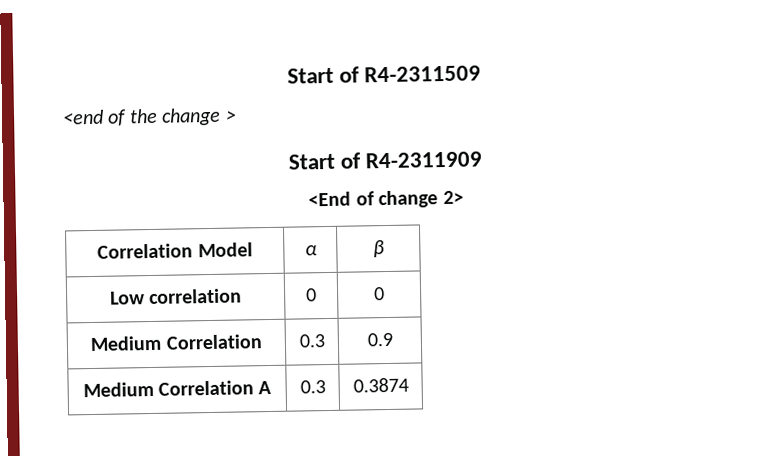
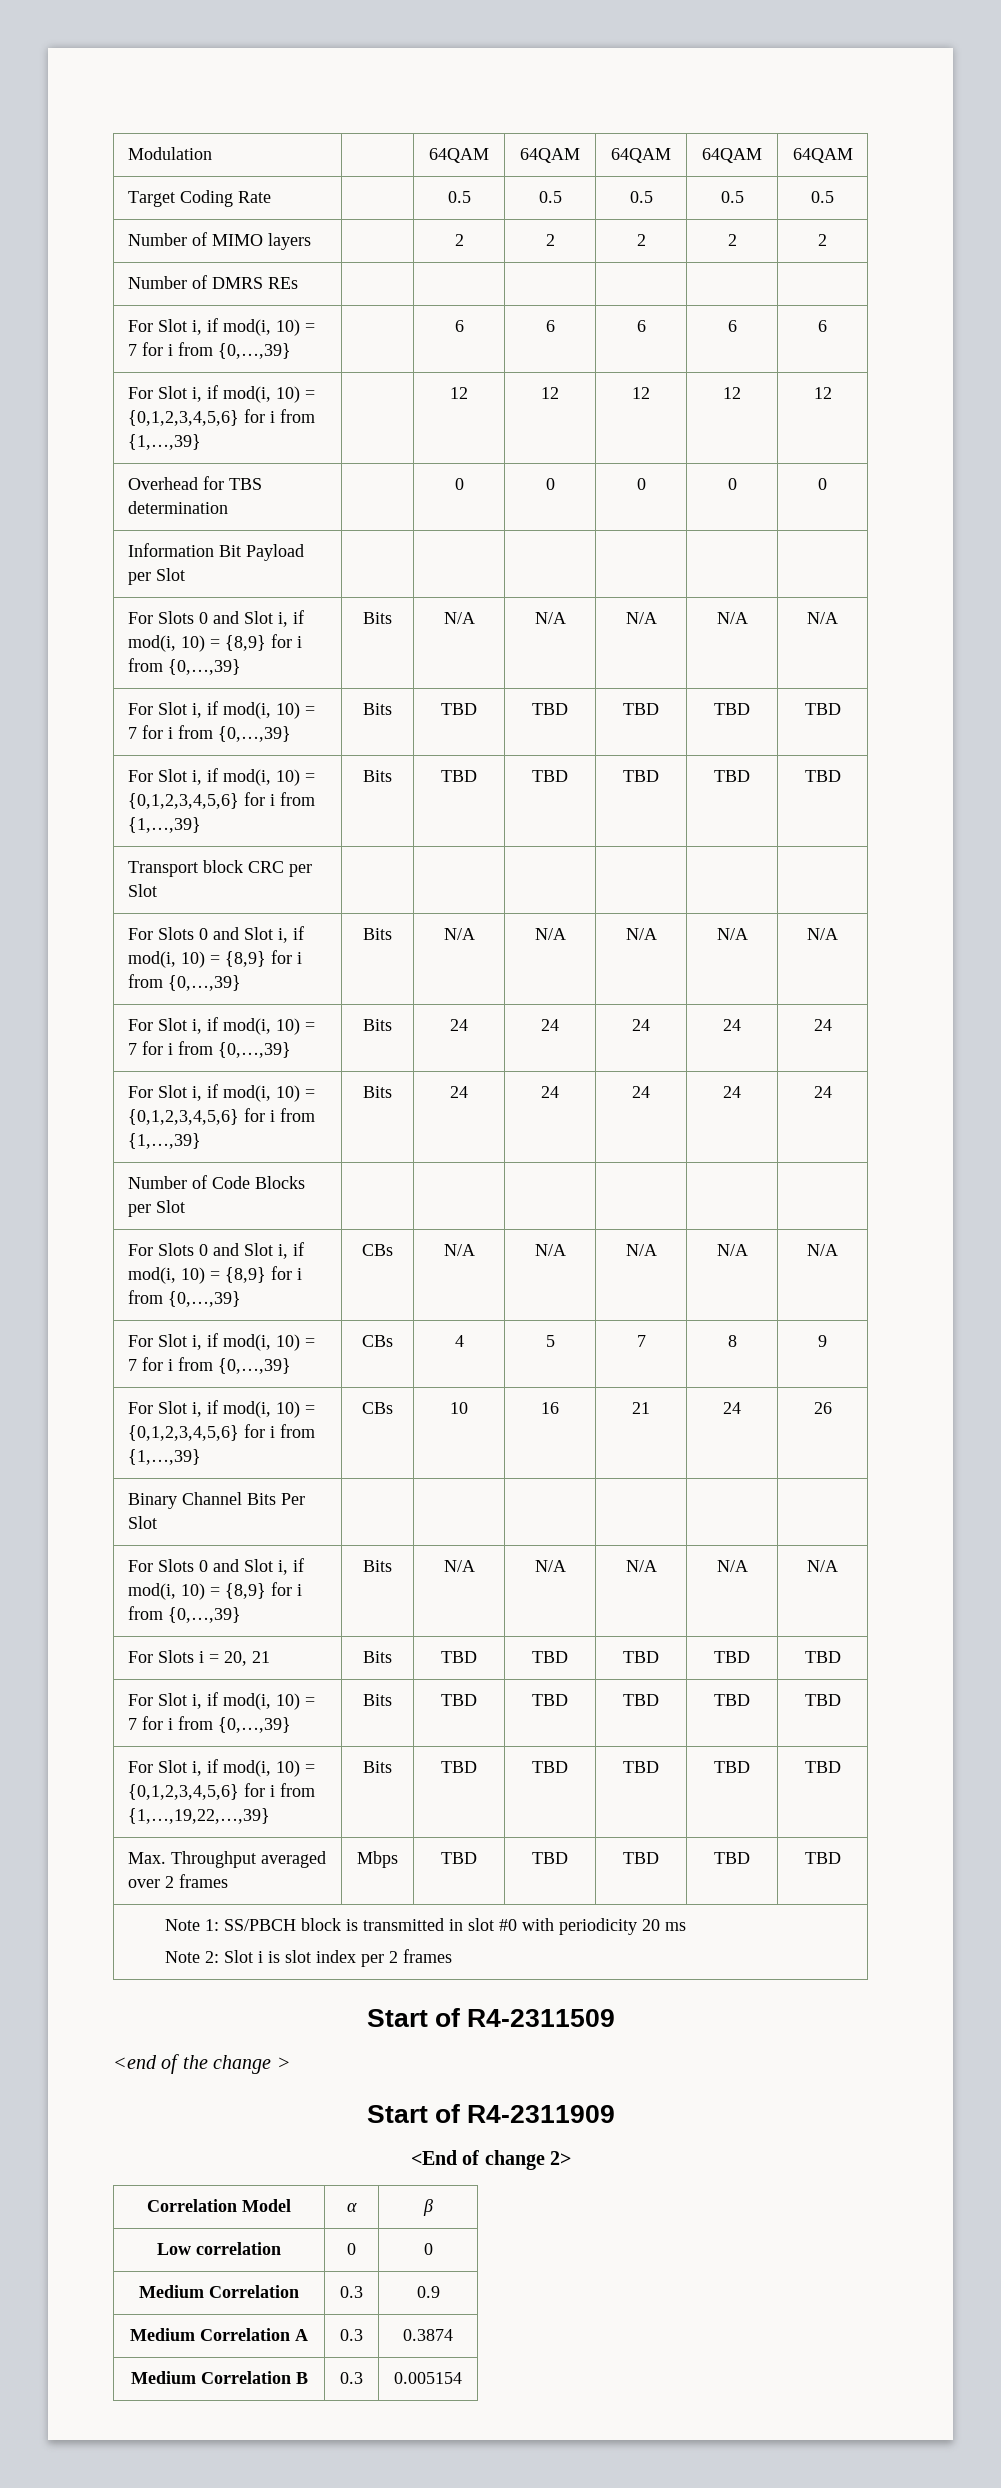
(286, 75) none -> [127,147,212,160] [429,148,489,163] [520,148,580,163] [611,148,671,163] [702,148,762,163] [792,148,853,163] [127,190,271,207] [447,191,471,203] [538,191,562,203] [629,191,653,203] [720,191,744,203] [811,191,834,203] [127,232,311,250] [454,234,464,246] [545,234,555,246] [636,234,646,246] [727,234,737,246] [818,234,827,246] [127,275,298,289] [127,318,315,336] [127,342,291,359] [454,320,464,332] [545,320,555,332] [636,320,646,332] [727,320,737,332] [818,320,827,332] [127,385,315,403] [127,409,315,426] [127,434,201,450] [450,387,468,399] [541,387,559,399] [632,387,650,399] [723,387,741,399] [813,387,832,399] [127,476,262,490] [127,501,228,514] [454,478,464,490] [545,478,555,490] [636,478,646,490] [727,478,737,490] [818,478,827,490] [127,543,304,561] [127,568,185,585] [127,610,304,627] [127,634,302,652] [127,658,241,675] [363,612,392,624] [443,612,475,624] [534,612,566,624] [625,612,657,624] [716,612,748,624] [807,612,838,624] [127,701,315,719] [127,725,291,742] [363,703,392,715] [441,703,477,715] [532,703,568,715] [623,703,659,715] [714,703,750,715] [804,703,841,715] [127,768,315,786] [127,792,315,809] [127,817,201,833] [363,770,392,782] [441,770,477,782] [532,770,568,782] [623,770,659,782] [714,770,750,782] [804,770,841,782] [127,860,312,877] [127,884,157,897] [127,926,304,943] [127,950,302,968] [127,974,241,991] [363,928,392,940] [443,928,475,940] [534,928,566,940] [625,928,657,940] [716,928,748,940] [807,928,838,940] [127,1017,315,1035] [127,1041,291,1058] [363,1019,392,1031] [450,1019,468,1031] [541,1019,559,1031] [632,1019,650,1031] [723,1019,741,1031] [813,1019,832,1031] [127,1084,315,1102] [127,1108,315,1125] [127,1133,201,1149] [363,1086,392,1098] [450,1086,468,1098] [541,1086,559,1098] [632,1086,650,1098] [723,1086,741,1098] [813,1086,832,1098] [127,1175,305,1189] [127,1200,185,1217] [127,1242,304,1259] [127,1266,302,1284] [127,1290,241,1307] [362,1244,393,1256] [443,1244,475,1256] [534,1244,566,1256] [625,1244,657,1256] [716,1244,748,1256] [807,1244,838,1256] [127,1333,315,1351] [127,1357,291,1374] [362,1335,393,1347] [454,1335,464,1347] [545,1335,555,1347] [636,1335,646,1347] [727,1335,737,1347] [818,1335,827,1347] [127,1400,315,1418] [127,1424,315,1441] [127,1449,201,1465] [362,1402,393,1414] [450,1402,468,1414] [541,1402,559,1414] [632,1402,650,1414] [723,1402,741,1414] [813,1402,832,1414] [127,1492,305,1509] [127,1516,157,1529] [127,1558,304,1575] [127,1582,302,1600] [127,1606,241,1623] [363,1560,392,1572] [443,1560,475,1572] [534,1560,566,1572] [625,1560,657,1572] [716,1560,748,1572] [807,1560,838,1572] [127,1650,270,1666] [363,1651,392,1663] [441,1651,477,1663] [532,1651,568,1663] [623,1651,659,1663] [714,1651,750,1663] [804,1651,841,1663] [127,1692,315,1710] [127,1716,291,1733] [363,1694,392,1706] [441,1694,477,1706] [532,1694,568,1706] [623,1694,659,1706] [714,1694,750,1706] [804,1694,841,1706] [127,1759,315,1777] [127,1783,315,1800] [127,1808,270,1824] [363,1761,392,1773] [441,1761,477,1773] [532,1761,568,1773] [623,1761,659,1773] [714,1761,750,1773] [804,1761,841,1773] [127,1851,326,1868] [127,1874,228,1888] [357,1851,398,1868] [441,1852,477,1864] [532,1852,568,1864] [623,1852,659,1864] [714,1852,750,1864] [804,1852,841,1864] [165,1918,687,1935] [165,1949,453,1967] Modulation | | 64QAM | 64QAM | 64QAM | 64QAM | 64QAM // Target Coding Rate | | 0.5 | 0.5 | 0.5 | 0.5 | 0.5 // Number of MIMO layers | | 2 | 2 | 2 | 2 | 2 // Number of DMRS REs | | | | | | // For Slot i, if mod(i, 10) = 7 for i from {0,…,39} | | 6 | 6 | 6 | 6 | 6 // For Slot i, if mod(i, 10) = {0,1,2,3,4,5,6} for i from {1,…,39} | | 12 | 12 | 12 | 12 | 12 // Overhead for TBS determination | | 0 | 0 | 0 | 0 | 0 // Information Bit Payload per Slot | | | | | | // For Slots 0 and Slot i, if mod(i, 10) = {8,9} for i from {0,…,39} | Bits | N/A | N/A | N/A | N/A | N/A // For Slot i, if mod(i, 10) = 7 for i from {0,…,39} | Bits | TBD | TBD | TBD | TBD | TBD // For Slot i, if mod(i, 10) = {0,1,2,3,4,5,6} for i from {1,…,39} | Bits | TBD | TBD | TBD | TBD | TBD // Transport block CRC per Slot | | | | | | // For Slots 0 and Slot i, if mod(i, 10) = {8,9} for i from {0,…,39} | Bits | N/A | N/A | N/A | N/A | N/A // For Slot i, if mod(i, 10) = 7 for i from {0,…,39} | Bits | 24 | 24 | 24 | 24 | 24 // For Slot i, if mod(i, 10) = {0,1,2,3,4,5,6} for i from {1,…,39} | Bits | 24 | 24 | 24 | 24 | 24 // Number of Code Blocks per Slot | | | | | | // For Slots 0 and Slot i, if mod(i, 10) = {8,9} for i from {0,…,39} | CBs | N/A | N/A | N/A | N/A | N/A // For Slot i, if mod(i, 10) = 7 for i from {0,…,39} | CBs | 4 | 5 | 7 | 8 | 9 // For Slot i, if mod(i, 10) = {0,1,2,3,4,5,6} for i from {1,…,39} | CBs | 10 | 16 | 21 | 24 | 26 // Binary Channel Bits Per Slot | | | | | | // For Slots 0 and Slot i, if mod(i, 10) = {8,9} for i from {0,…,39} | Bits | N/A | N/A | N/A | N/A | N/A // For Slots i = 20, 21 | Bits | TBD | TBD | TBD | TBD | TBD // For Slot i, if mod(i, 10) = 7 for i from {0,…,39} | Bits | TBD | TBD | TBD | TBD | TBD // For Slot i, if mod(i, 10) = {0,1,2,3,4,5,6} for i from {1,…,19,22,…,39} | Bits | TBD | TBD | TBD | TBD | TBD // Max. Throughput averaged over 2 frames | Mbps | TBD | TBD | TBD | TBD | TBD // Note 1: SS/PBCH block is transmitted in slot #0 with periodicity 20 ms // Note 2: Slot i is slot index per 2 frames //
(409, 385) none -> [130,2371,308,2384] [340,2372,363,2384] [394,2372,462,2384] // Medium Correlation B | 0.3 | 0.005154

